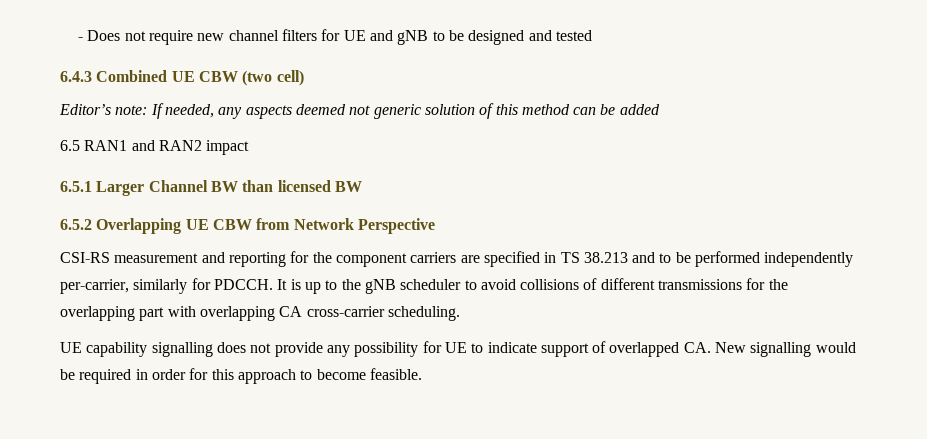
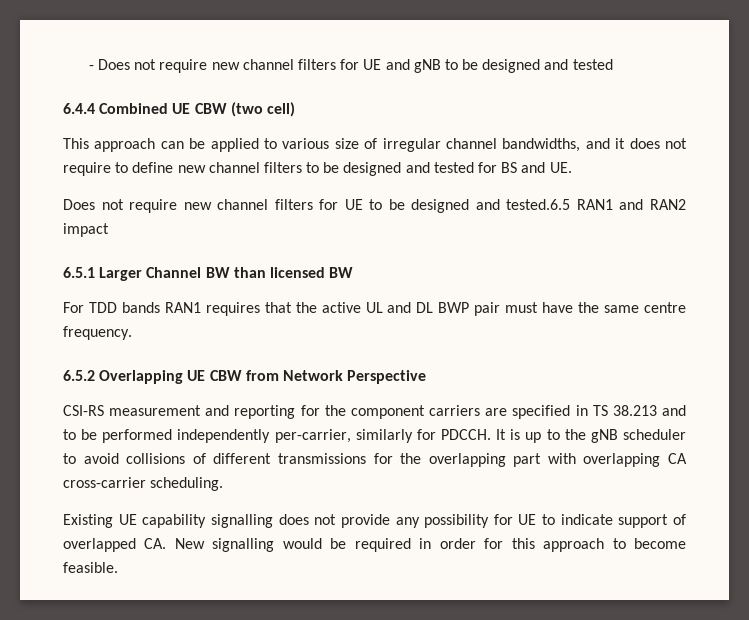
[60,71,92,82] 6.4.3 -> [63,103,95,114] 6.4.4
[59,103,660,119] [60,140,80,151] Editor’s note: If needed, any aspects deemed not generic solution of this method can be added // 6.5 -> [63,138,687,152] [63,162,572,176] [63,199,571,213] This approach can be applied to various size of irregular channel bandwidths, and it does not require to define new channel filters to be designed and tested for BS and UE. // Does not require new channel filters for UE to be designed and tested.6.5
(362, 186) none -> [63,302,687,316] [63,326,132,340] // For TDD bands RAN1 requires that the active UL and DL BWP pair must have the same centre frequency.
(460, 313) none -> [63,514,113,528] Existing

